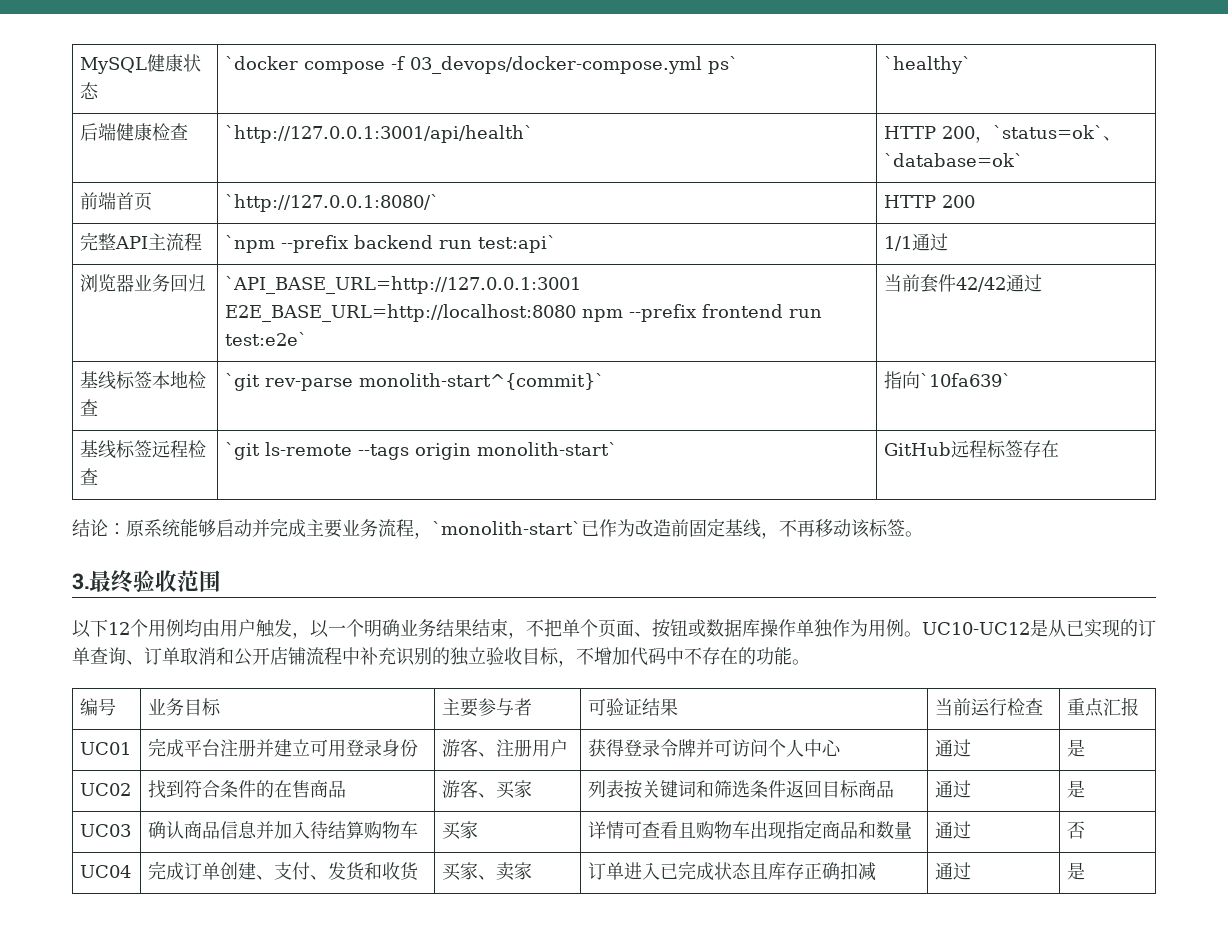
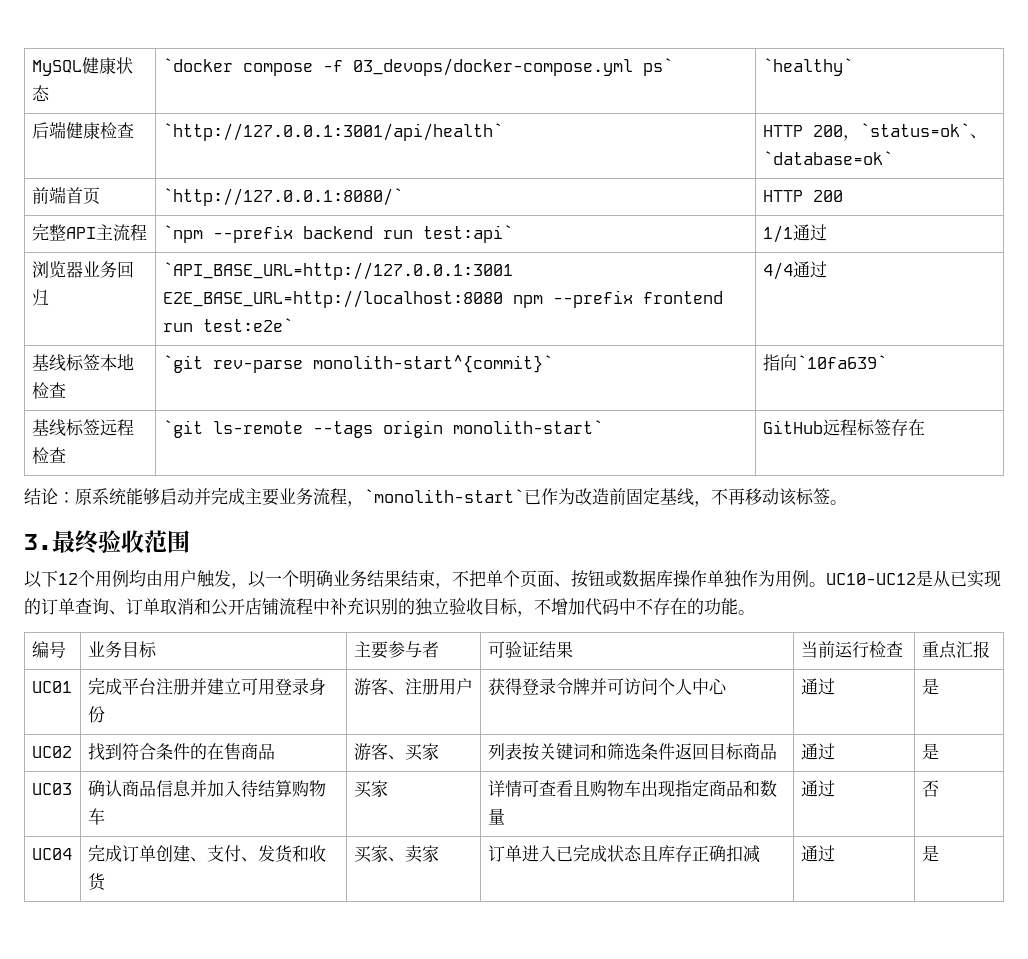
[884,274,1007,293] 当前套件42/42 -> [762,262,793,280] 4/4

